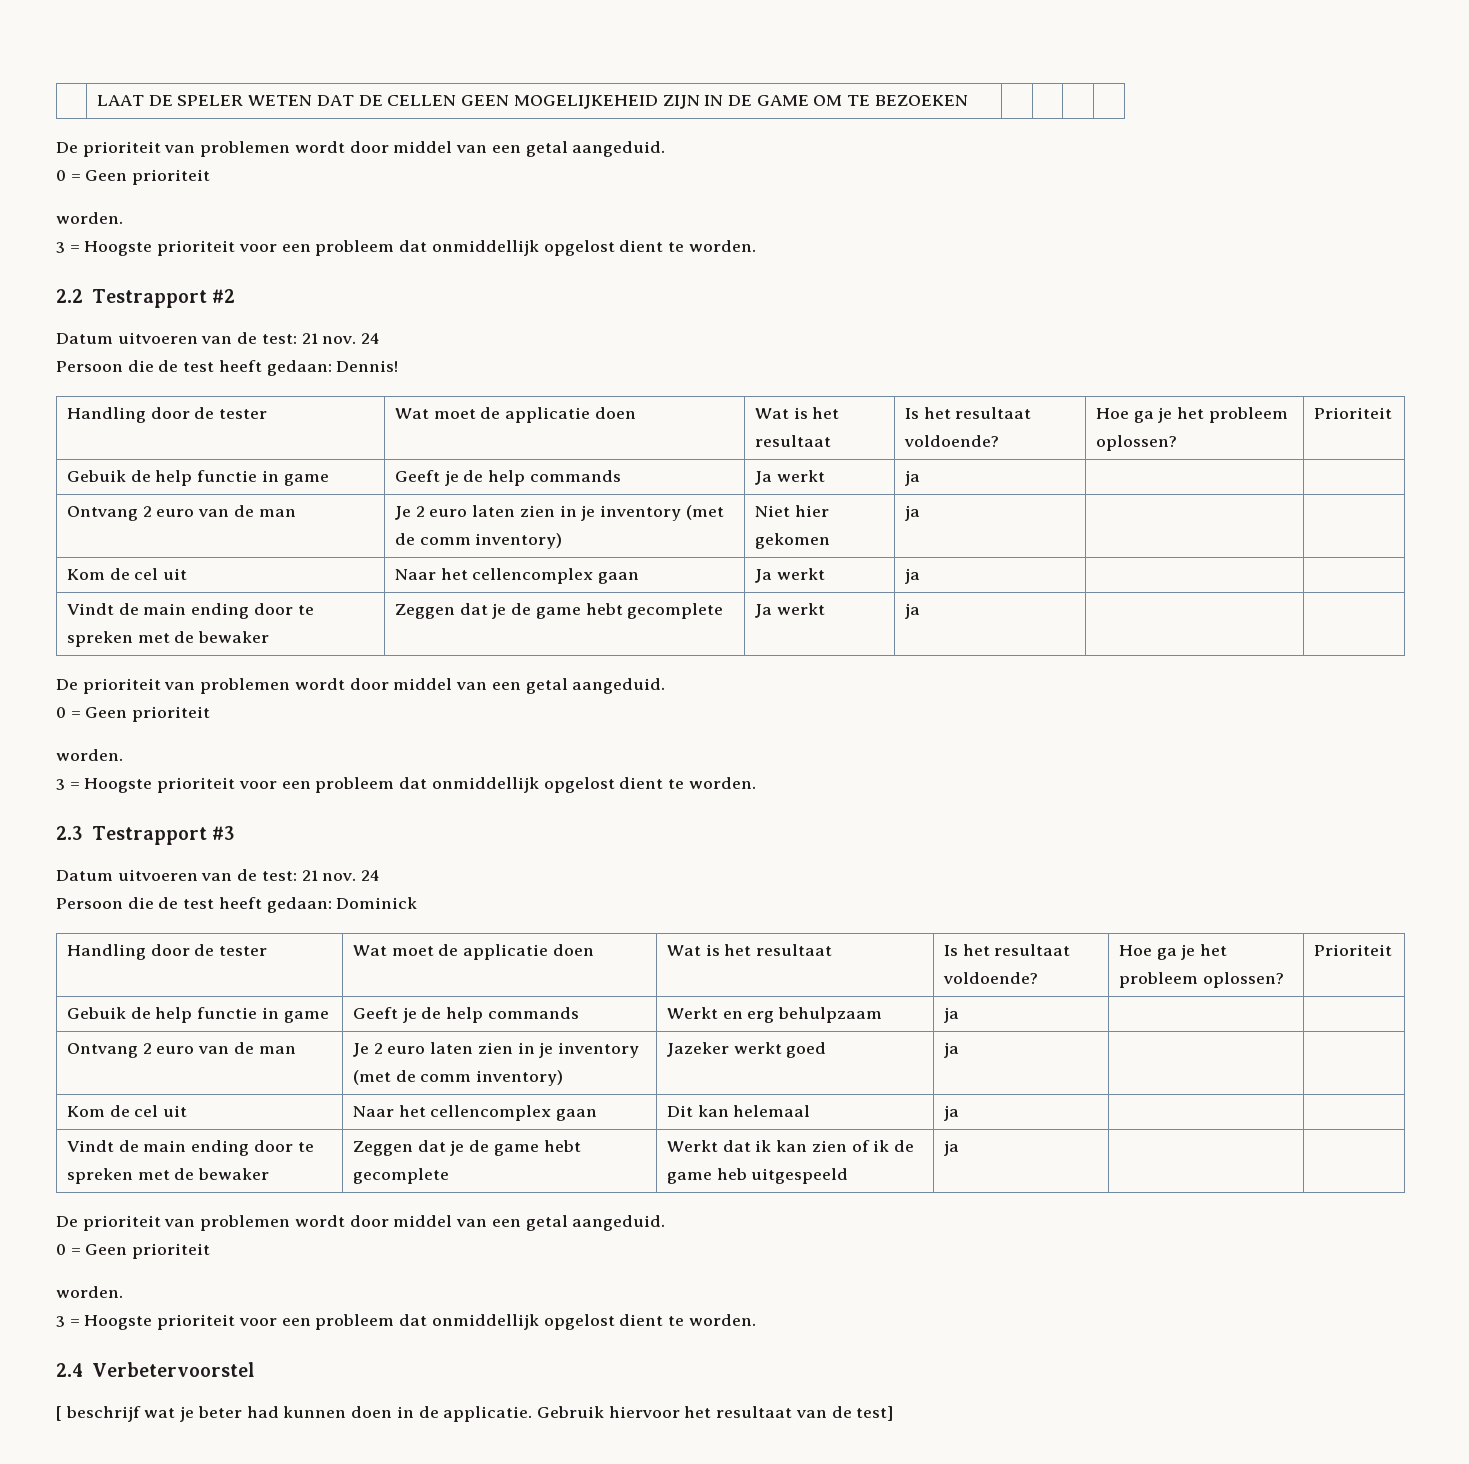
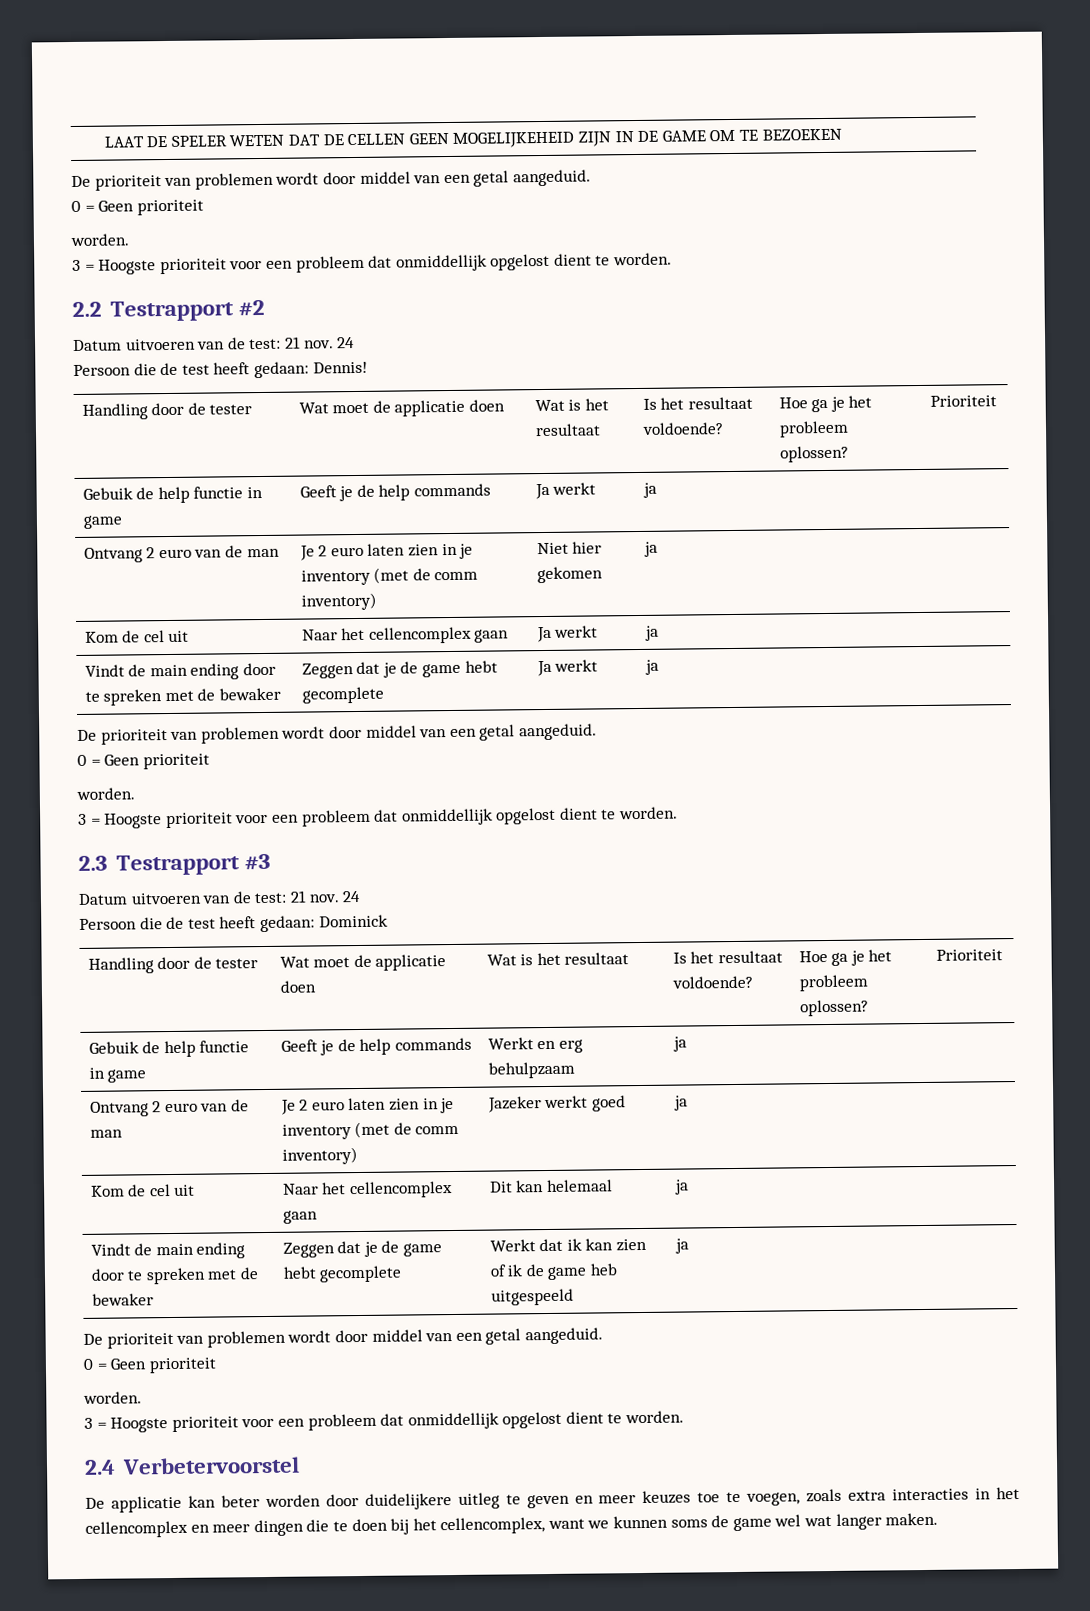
[56,1406,894,1422] [ beschrijf wat je beter had kunnen doen in de applicatie. Gebruik hiervoor het resultaat van de test] -> [85,1486,1021,1513] [85,1512,939,1538] De applicatie kan beter worden door duidelijkere uitleg te geven en meer keuzes toe te voegen, zoals extra interacties in het cellencomplex en meer dingen die te doen bij het cellencomplex, want we kunnen soms de game wel wat langer maken.

